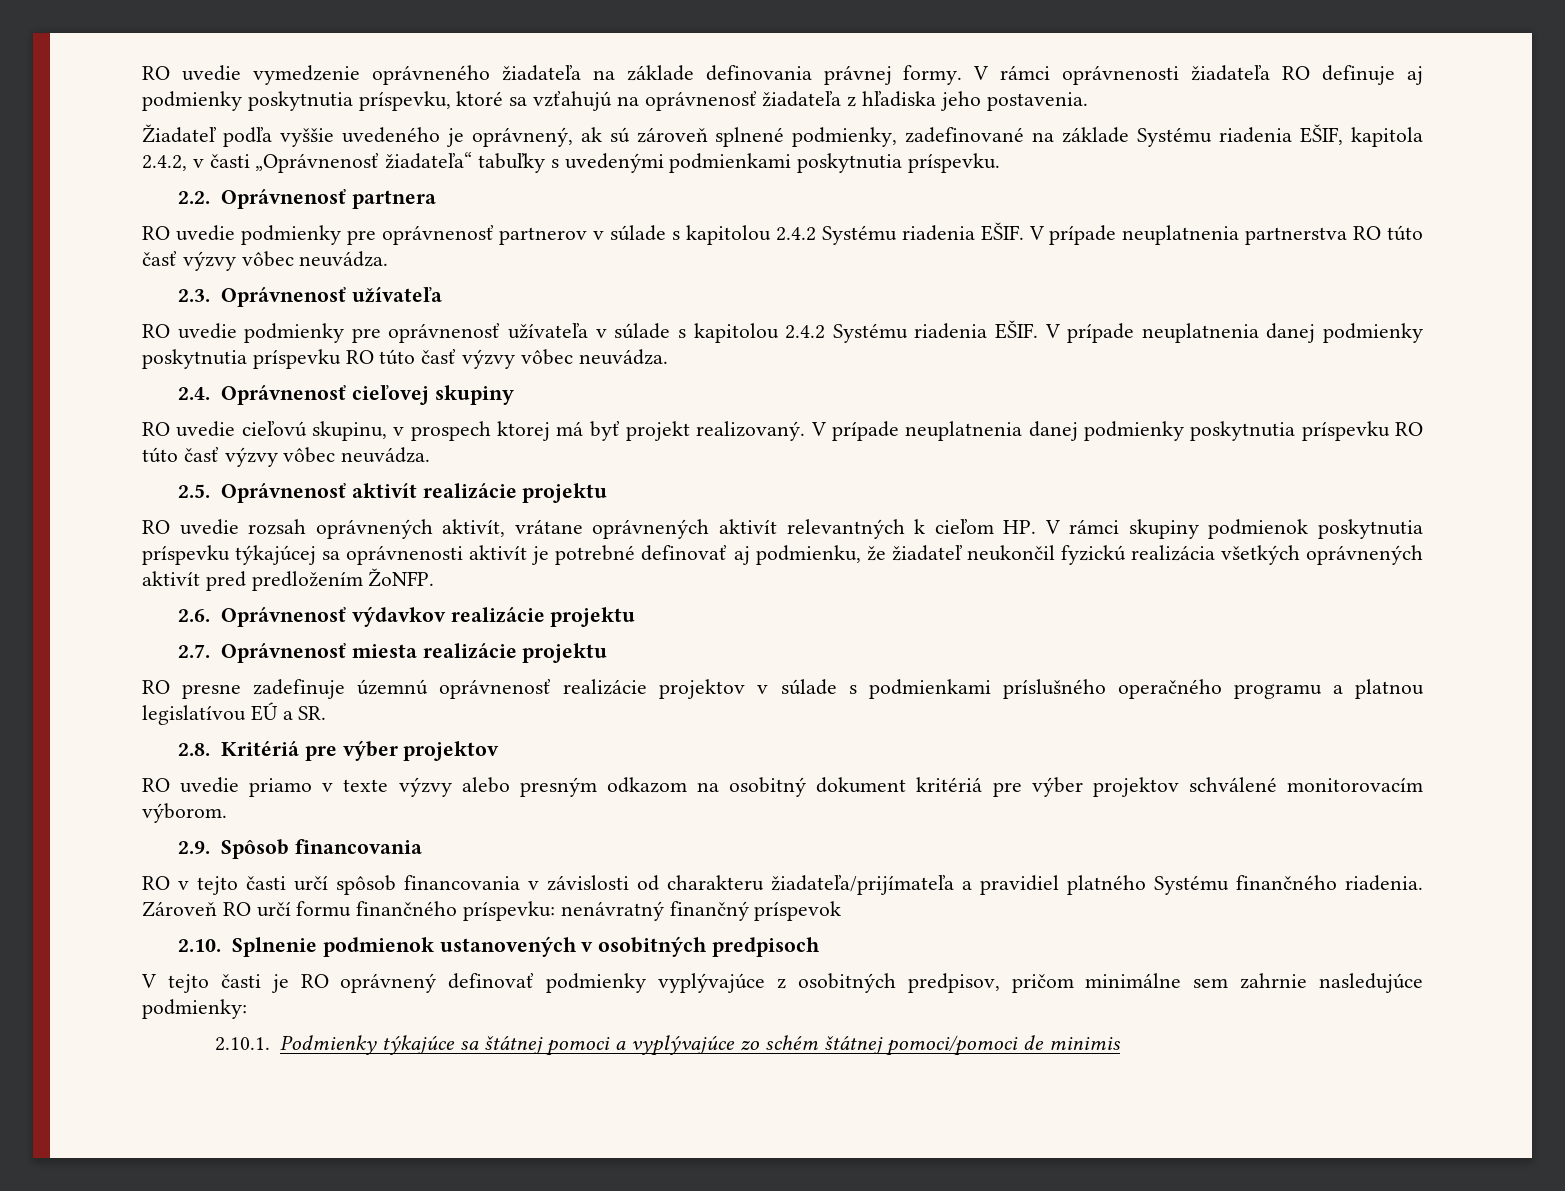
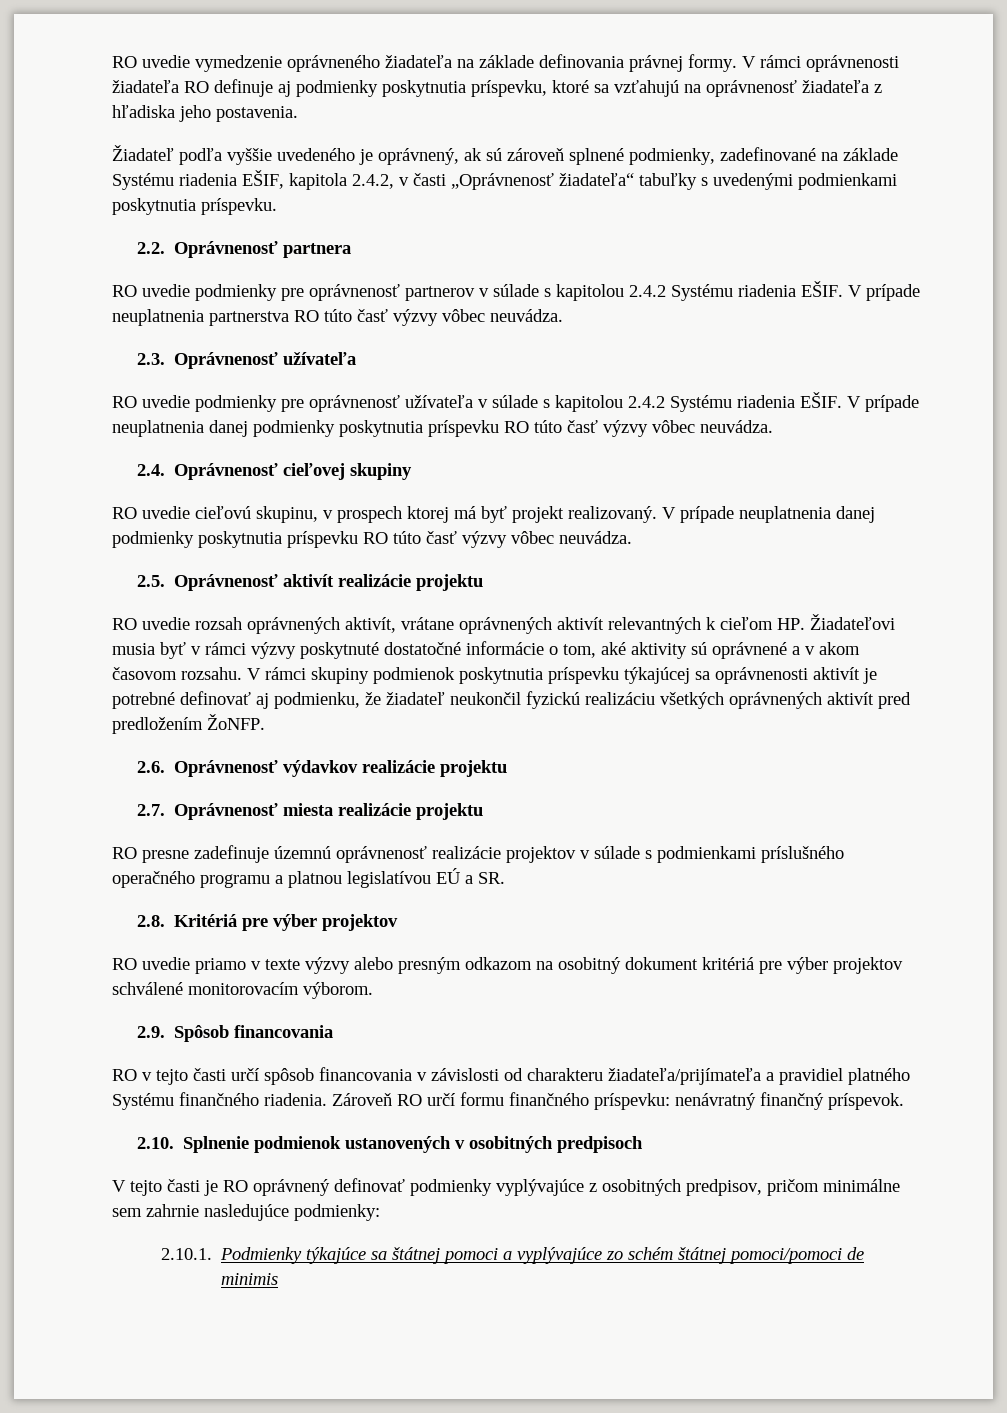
(1037, 527) none -> [810,614,895,630] [112,641,860,659] [112,667,242,680] Žiadateľovi musia byť v rámci výzvy poskytnuté dostatočné informácie o tom, aké aktivity sú oprávnené a v akom časovom rozsahu.
[1130,545,1215,561] realizácia -> [585,692,655,705] realizáciu
[754,901,842,921] príspevok -> [828,1093,904,1110] príspevok.

